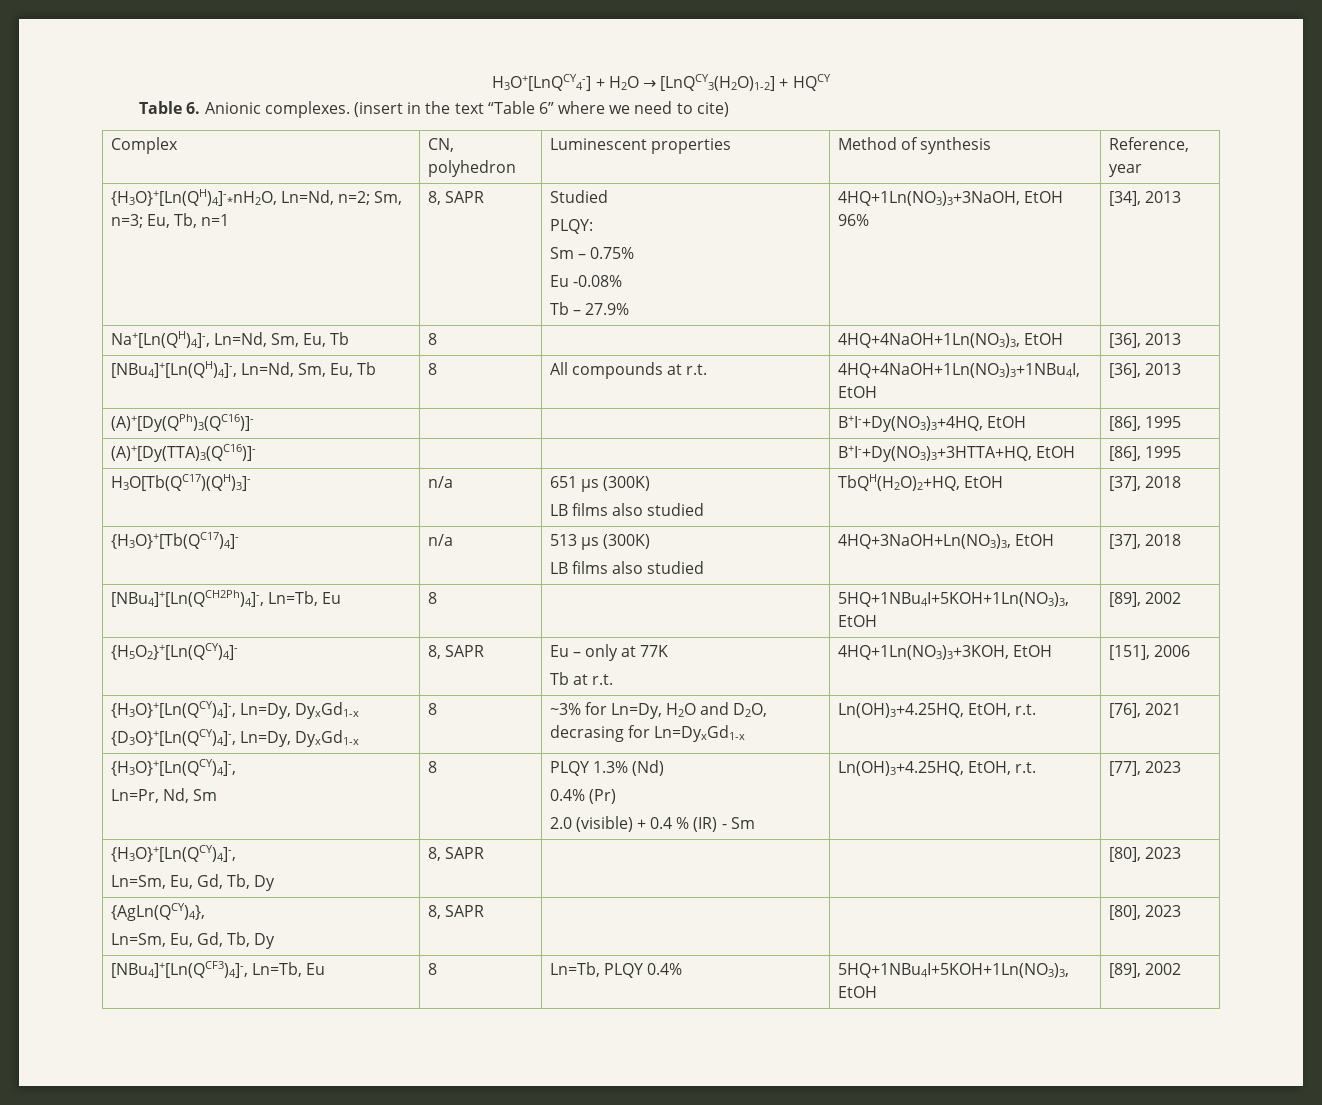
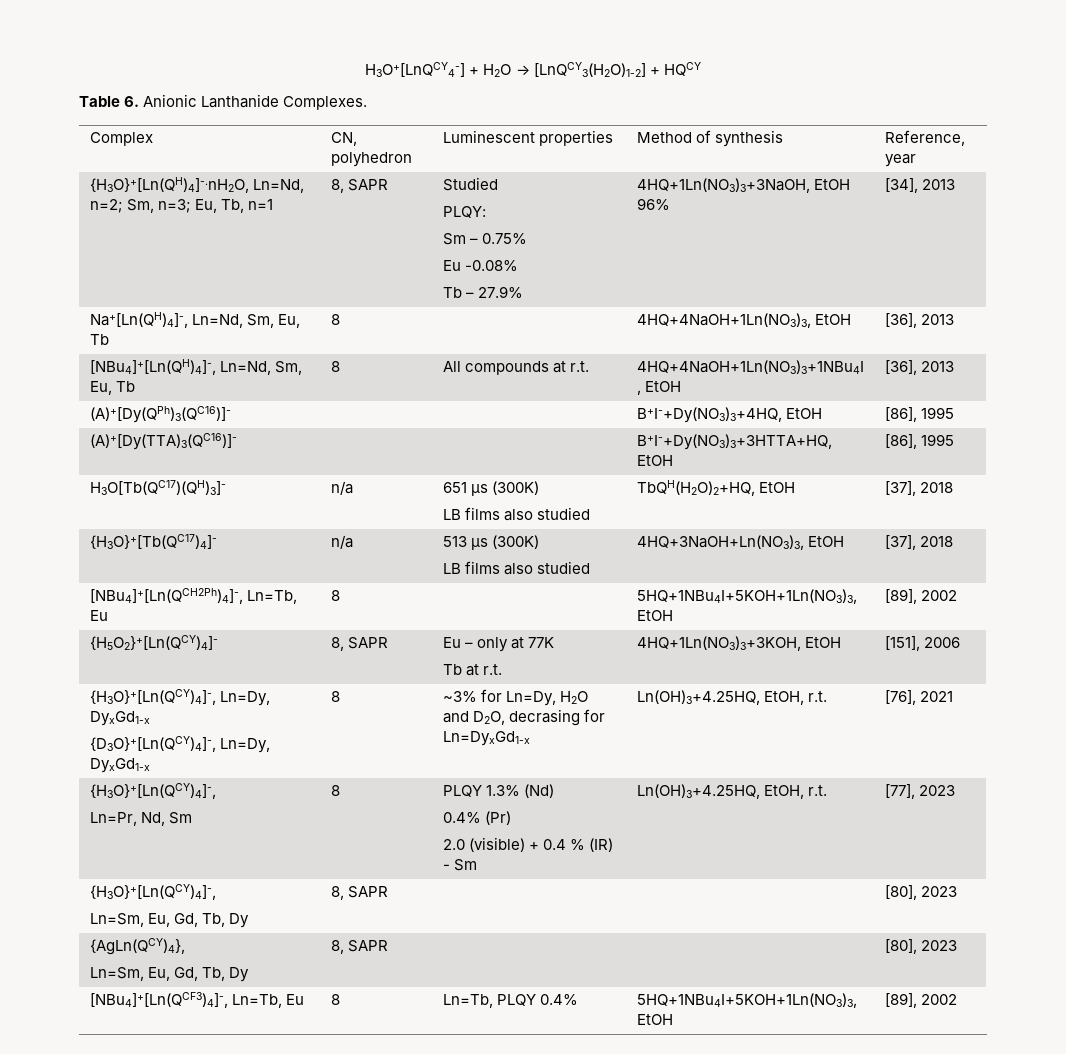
[264,101,729,118] complexes. (insert in the text “Table 6” where we need to cite) -> [201,94,368,110] Lanthanide Complexes.
[110,189,277,206] {H3O}+[Ln(QH)4]-*nH2O, -> [89,177,249,193] {H3O}+[Ln(QH)4]-.nH2O,

